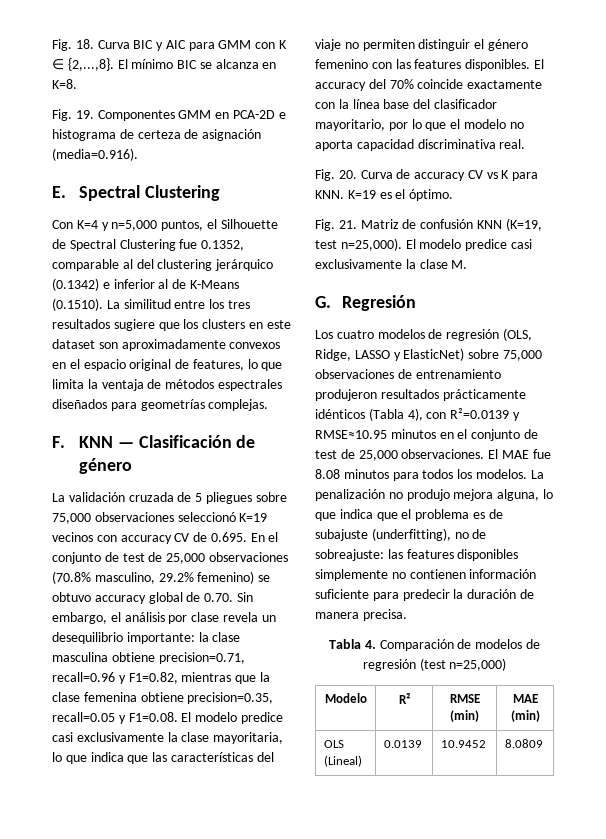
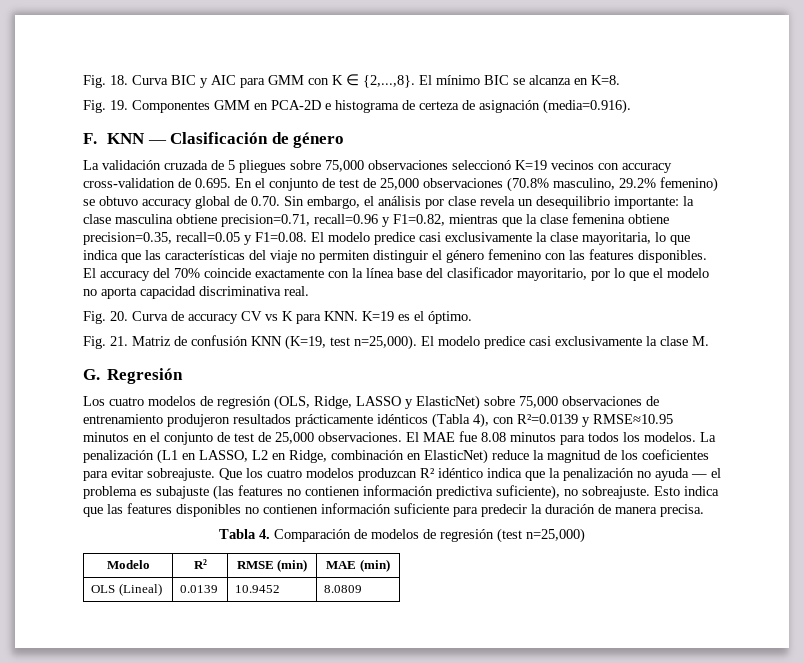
[52,185,220,201] [52,219,278,231] [52,239,245,251] [52,259,274,271] [52,278,239,291] [52,298,250,311] [52,319,291,331] [52,339,281,351] [52,359,283,371] [52,379,282,391] [52,399,269,411] // E. Spectral Clustering // Con K=4 y n=5,000 puntos, el Silhouette de Spectral Clustering fue 0.1352, comparable al del clustering jerárquico (0.1342) e inferior al de K-Means (0.1510). La similitud entre los tres resultados sugiere que los clusters en este dataset son aproximadamente convexos en el espacio original de features, lo que limita la ventaja de métodos espectrales diseñados para geometrías complejas. -> (631, 106) none
[174,533,190,542] CV -> [83,178,175,188] cross-validation
[388,489,553,501] [315,509,503,521] [315,528,487,541] [315,549,384,561] no produjo mejora alguna, lo que indica que el problema es de subajuste (underfitting), no de sobreajuste: -> [157,449,709,464] [83,468,721,481] [83,485,719,500] [83,507,103,517] (L1 en LASSO, L2 en Ridge, combinación en ElasticNet) reduce la magnitud de los coeficientes para evitar sobreajuste. Que los cuatro modelos produzcan R² idéntico indica que la penalización no ayuda — el problema es subajuste (las features no contienen información predictiva suficiente), no sobreajuste. Esto indica que
[315,569,388,581] simplemente -> (241, 510) none

